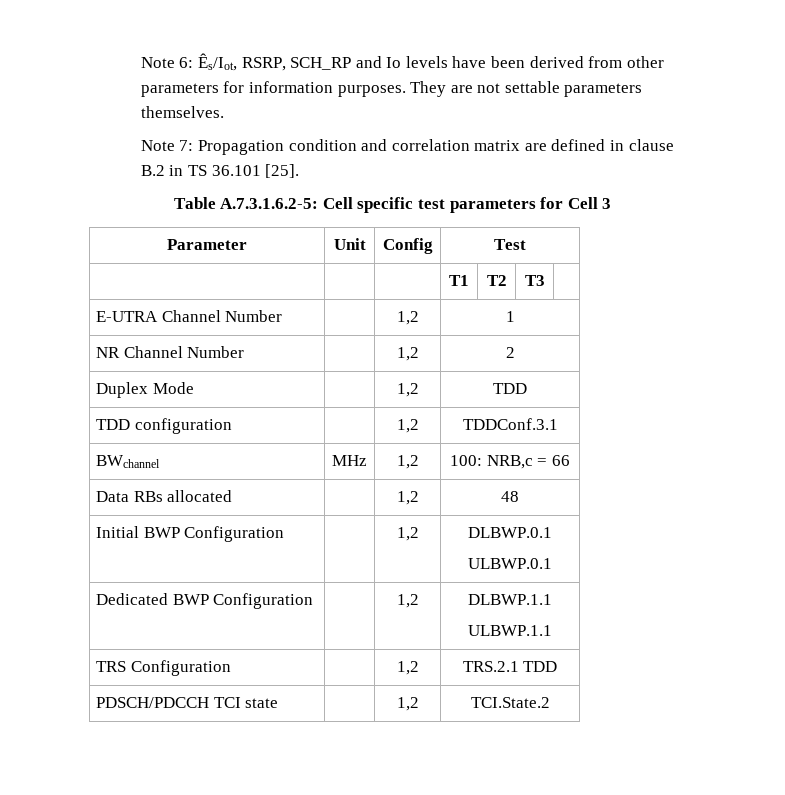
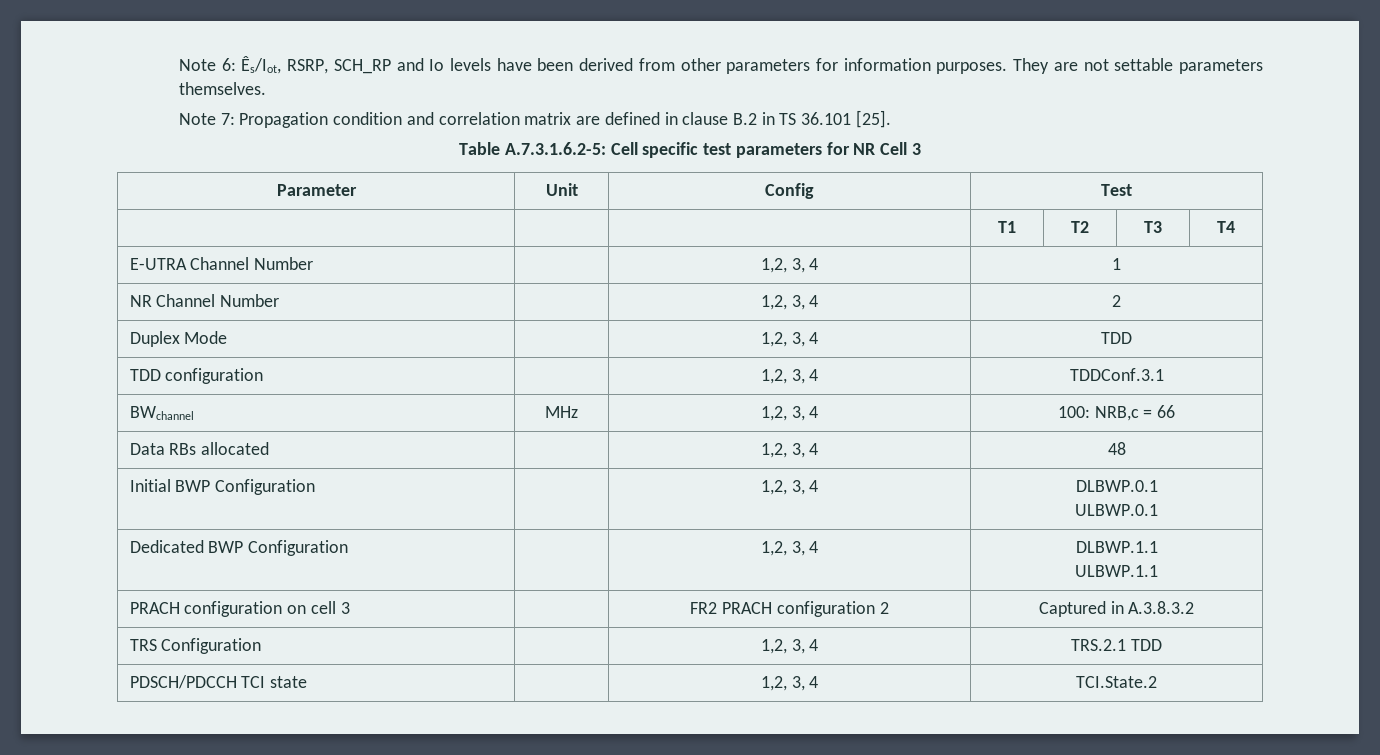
(564, 203) none -> [853,143,876,155] NR
(545, 280) none -> [1217,221,1235,233] T4
[396,311,419,325] 1,2 -> [760,258,819,273] 1,2, 3, 4
[396,347,419,361] 1,2 -> [760,295,819,310] 1,2, 3, 4
[396,383,419,397] 1,2 -> [760,332,819,347] 1,2, 3, 4
[396,419,419,433] 1,2 -> [760,369,819,384] 1,2, 3, 4
[396,455,419,469] 1,2 -> [760,406,819,421] 1,2, 3, 4
[396,491,419,505] 1,2 -> [760,443,819,458] 1,2, 3, 4
[396,527,419,541] 1,2 -> [760,480,819,495] 1,2, 3, 4
[396,594,419,608] 1,2 -> [760,541,819,556] 1,2, 3, 4
(552, 630) none -> [129,601,350,617] [690,601,889,617] [1038,601,1195,617] // PRACH configuration on cell 3 | | FR2 PRACH configuration 2 | Captured in A.3.8.3.2
[396,661,419,675] 1,2 -> [760,639,819,654] 1,2, 3, 4
[396,697,419,711] 1,2 -> [760,676,819,691] 1,2, 3, 4

